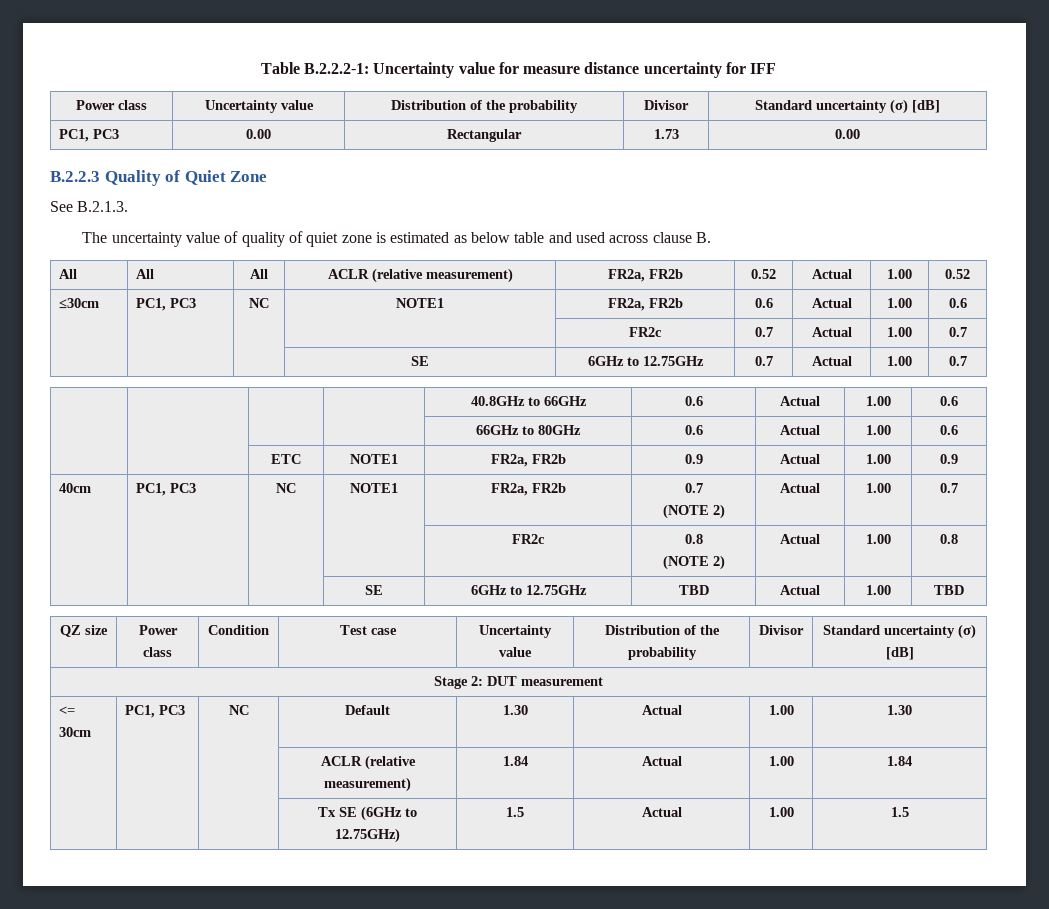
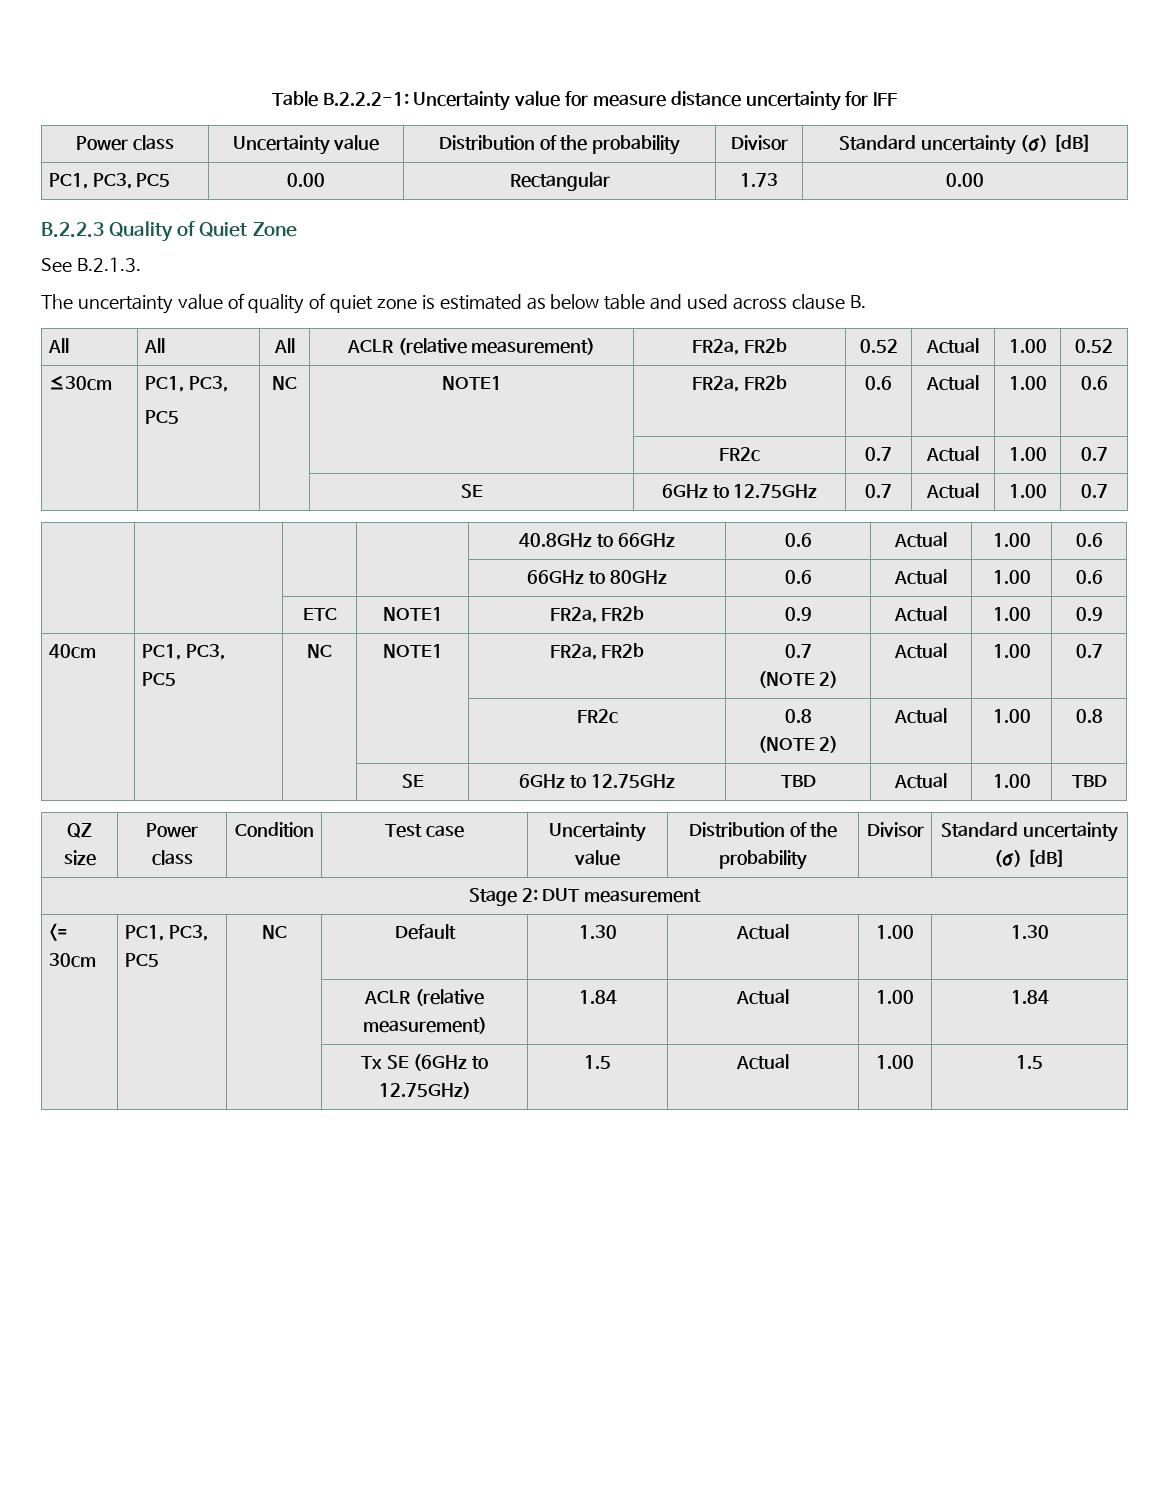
[93,129,120,139] PC3 -> [92,173,171,189] PC3, PC5
[170,298,197,308] PC3 -> [188,376,228,392] [144,410,179,424] PC3, // PC5
[170,483,197,493] PC3 -> [185,644,225,660] [141,672,176,686] PC3, // PC5
[159,705,186,715] PC3 -> [168,925,208,941] [124,953,159,967] PC3, PC5

